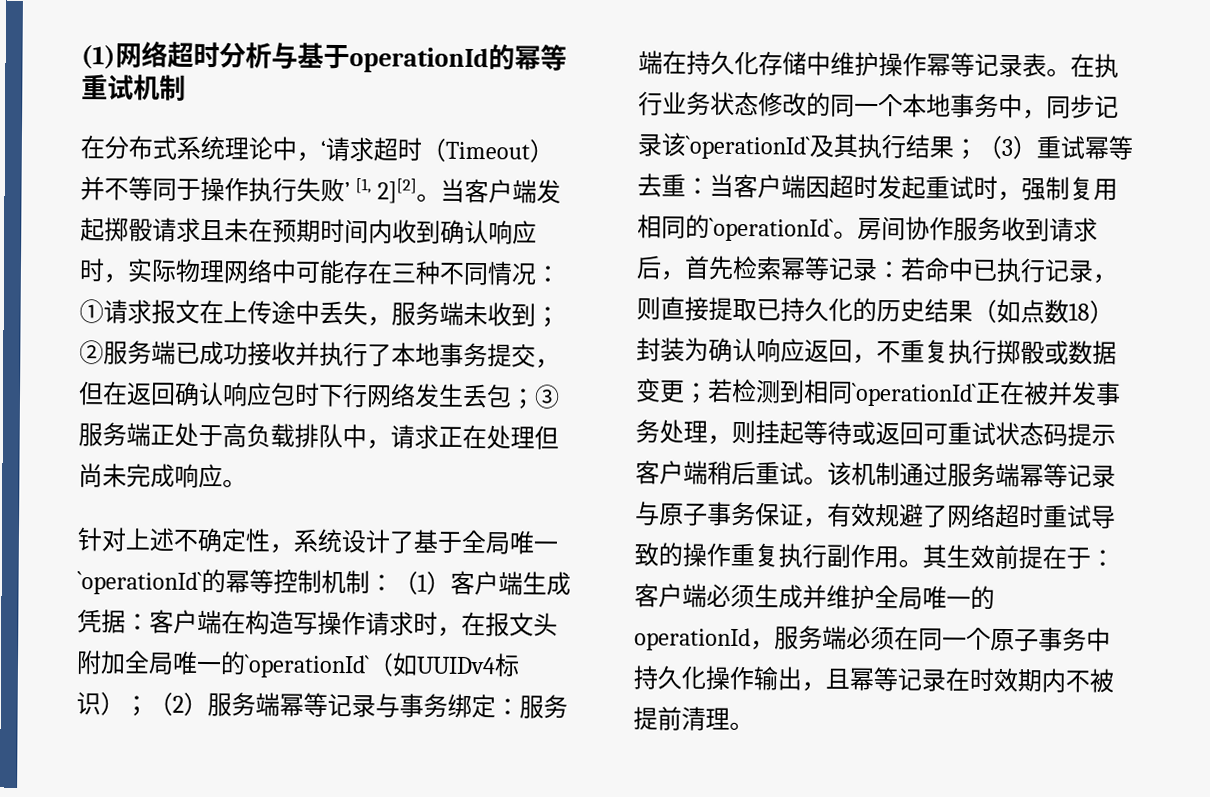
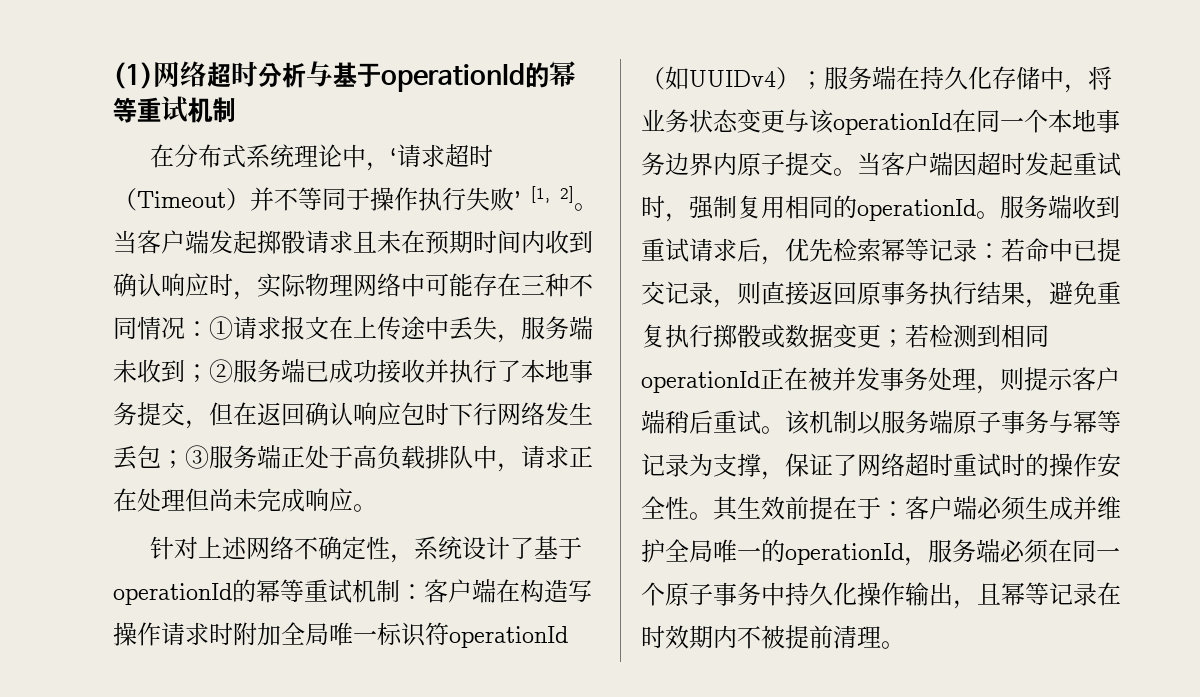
[376,178,417,204] 2][2] -> [560,186,574,203] 2]
(175, 539) none -> [246,536,295,560] 网络
[461,529,558,555] [77,568,571,596] [77,609,126,634] 全局唯一`operationId`的幂等控制机制：（1）客户端生成凭据 -> [113,579,400,605] operationId的幂等重试机制
[437,611,558,637] ，在报文头 -> (233, 633) none
[220,651,520,679] [76,692,520,719] 的`operationId`（如UUIDv4标识）；（2）服务端幂等记录与事务绑定： -> [377,622,568,648] [641,66,824,90] 标识符operationId（如UUIDv4）；
[830,51,1119,78] [638,91,1119,120] [637,132,1133,160] [637,173,710,198] 维护操作幂等记录表。在执行业务状态修改的同一个本地事务中，同步记录该`operationId`及其执行结果；（3）重试幂等去重： -> [1064,66,1112,93] [641,109,1120,135] [641,152,857,176] ，将业务状态变更与该operationId在同一个本地事务边界内原子提交。
[709,216,1050,242] `operationId`。房间协作服务收到 -> [857,195,1120,221] [641,238,689,262] operationId。服务端收到重试
[684,255,710,280] 首 -> [785,238,809,262] 优
[996,257,1046,283] 执行 -> [1097,238,1121,262] [641,281,665,305] 提交
[708,296,1114,324] [636,337,901,365] 提取已持久化的历史结果（如点数18）封装为确认响应返回，不 -> [809,281,1097,308] 返回原事务执行结果，避免
[851,382,977,407] `operationId` -> [641,371,760,393] operationId
[755,420,1068,447] 挂起等待或返回可重试状态码 -> (1024, 379) none
[899,462,1116,488] [635,501,1116,529] [634,542,899,569] 通过服务端幂等记录与原子事务保证，有效规避了网络超时重试导致的操作重复执行副作用 -> [857,410,1121,435] [641,453,1121,480] [641,496,689,520] 以服务端原子事务与幂等记录为支撑，保证了网络超时重试时的操作安全性

